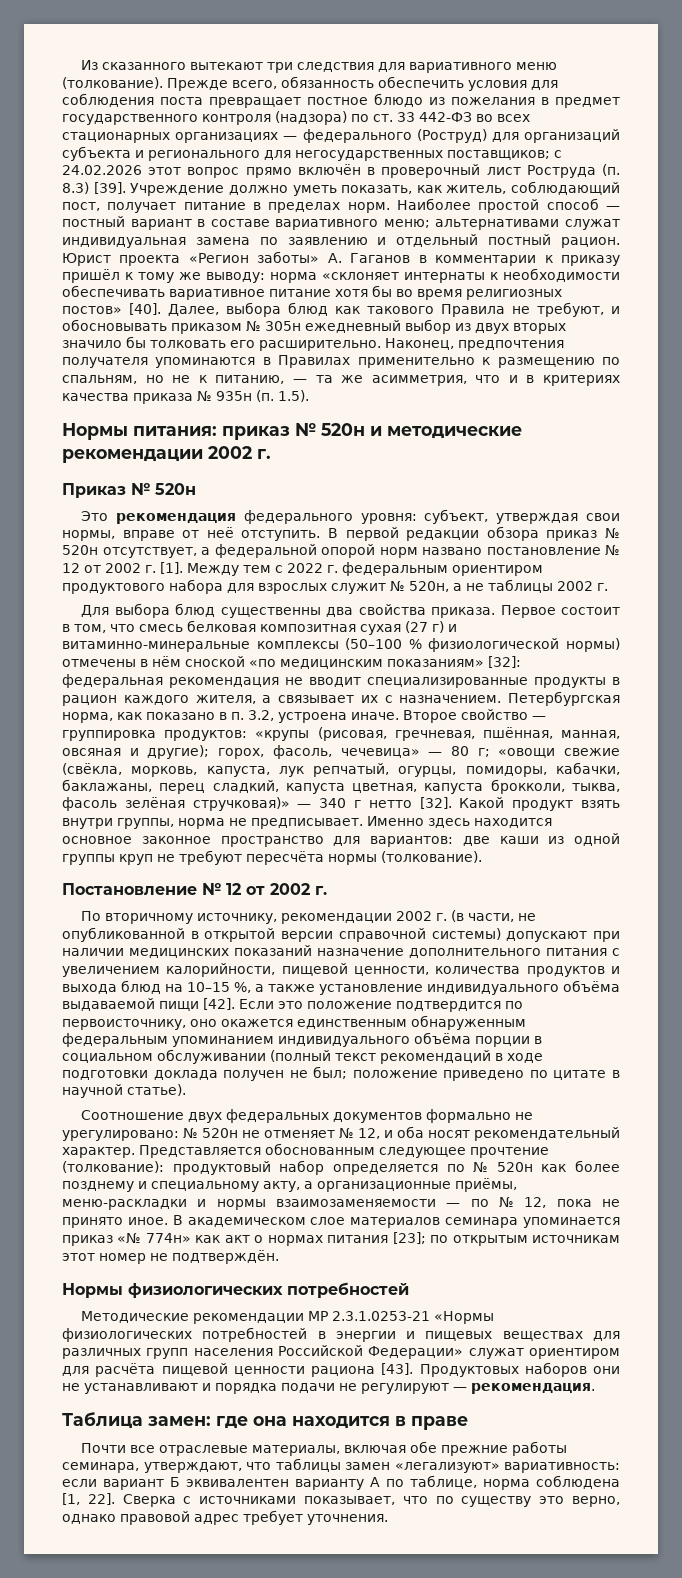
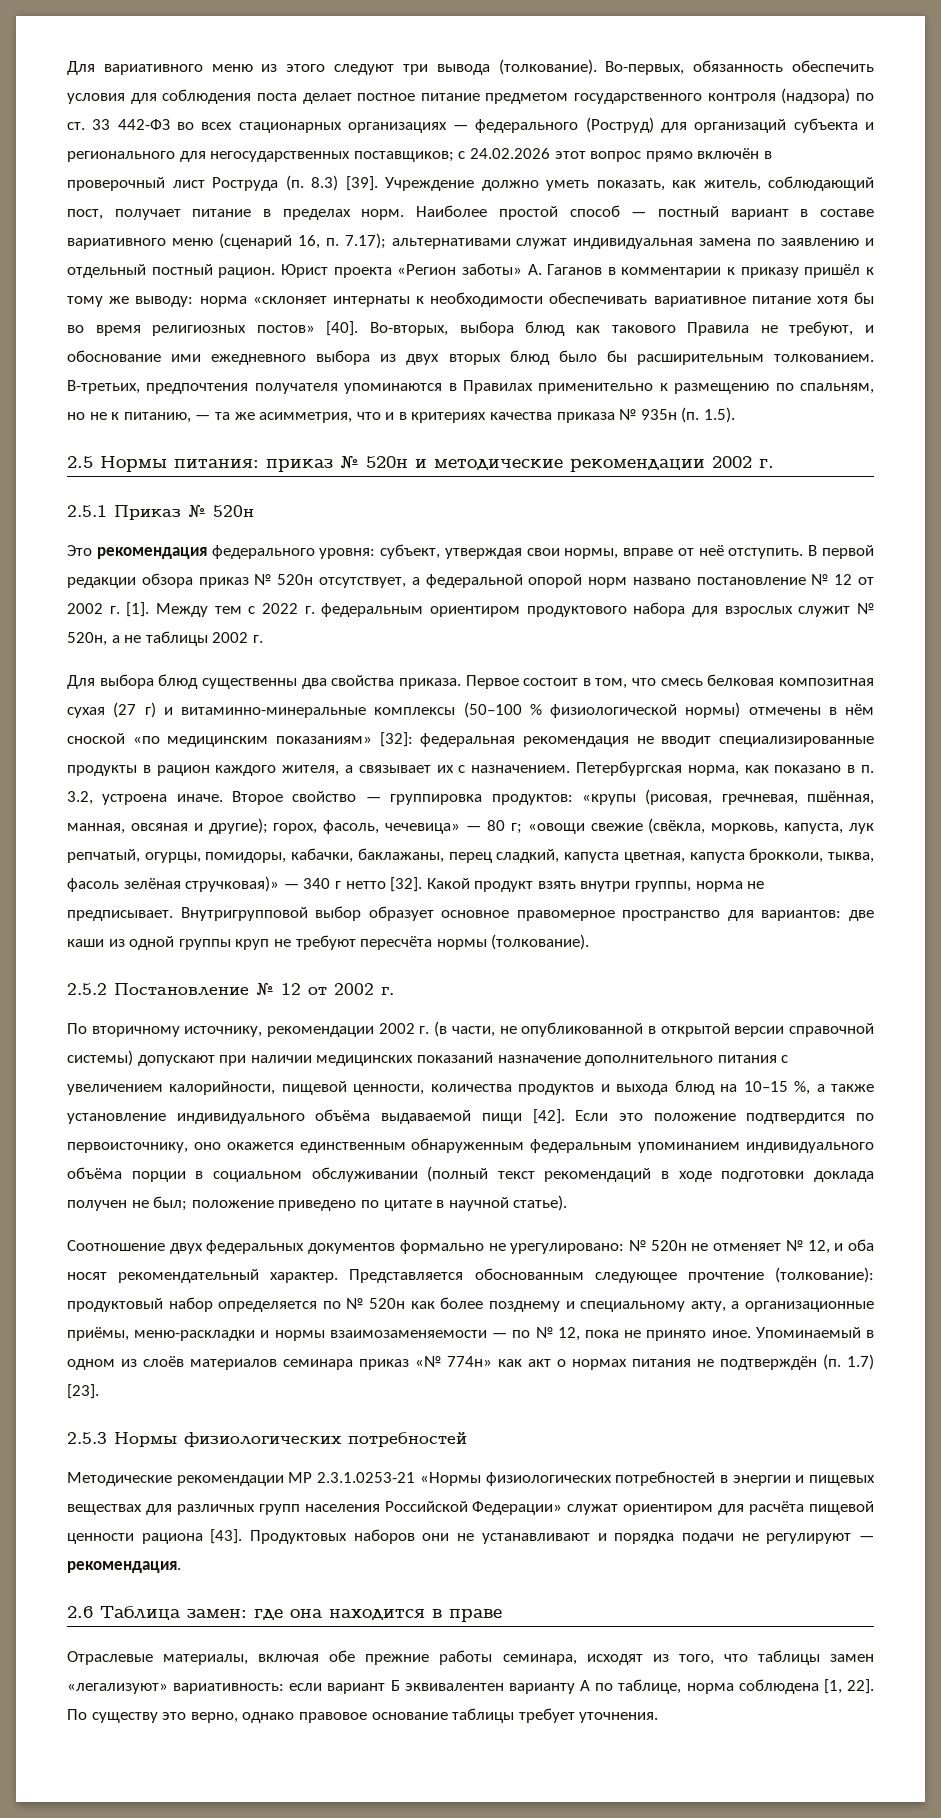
[81,60,558,73] [62,77,277,91] Из сказанного вытекают три следствия для вариативного меню (толкование). Прежде всего, -> [67,59,685,75] Для вариативного меню из этого следуют три вывода (толкование). Во-первых,
[209,93,620,108] превращает постное блюдо из пожелания в предмет -> [302,93,569,104] делает постное питание предметом
[383,219,430,228] меню; -> [171,233,386,249] меню (сценарий 16, п. 7.17);
[168,304,219,316] Далее, -> [370,322,449,336] Во-вторых,
[62,319,566,334] [62,336,454,351] обосновывать приказом № 305н ежедневный выбор из двух вторых значило бы толковать его расширительно. Наконец, -> [67,350,874,365] [67,380,140,394] обоснование ими ежедневного выбора из двух вторых блюд было бы расширительным толкованием. В-третьих,
(309, 396) none -> [67,456,93,468] 2.5
(271, 454) none -> [67,505,107,517] 2.5.1
[367,816,552,828] [62,836,211,844] Именно здесь находится основное законное -> [180,906,615,921] Внутригрупповой выбор образует основное правомерное
(482, 857) none -> [67,983,107,995] 2.5.2
[172,1215,346,1227] В академическом слое -> [755,1327,874,1338] [67,1356,184,1370] Упоминаемый в одном из слоёв
[523,1217,620,1228] упоминается -> (353, 1364) none
[392,1232,620,1246] [62,1250,279,1264] [23]; по открытым источникам этот номер не подтверждён. // -> [697,1354,874,1370] [67,1384,99,1399] [67,1432,107,1444] не подтверждён (п. 1.7) [23]. // 2.5.3
(595, 1388) none -> [67,1606,93,1618] 2.6
[81,1443,249,1456] Почти все отраслевые -> [67,1651,153,1665] Отраслевые
[143,1462,242,1473] утверждают, -> [586,1654,714,1665] исходят из того,
[122,1494,454,1507] Сверка с источниками показывает, что по -> [67,1709,87,1720] По
[120,1511,239,1525] правовой адрес -> [298,1708,515,1723] правовое основание таблицы

